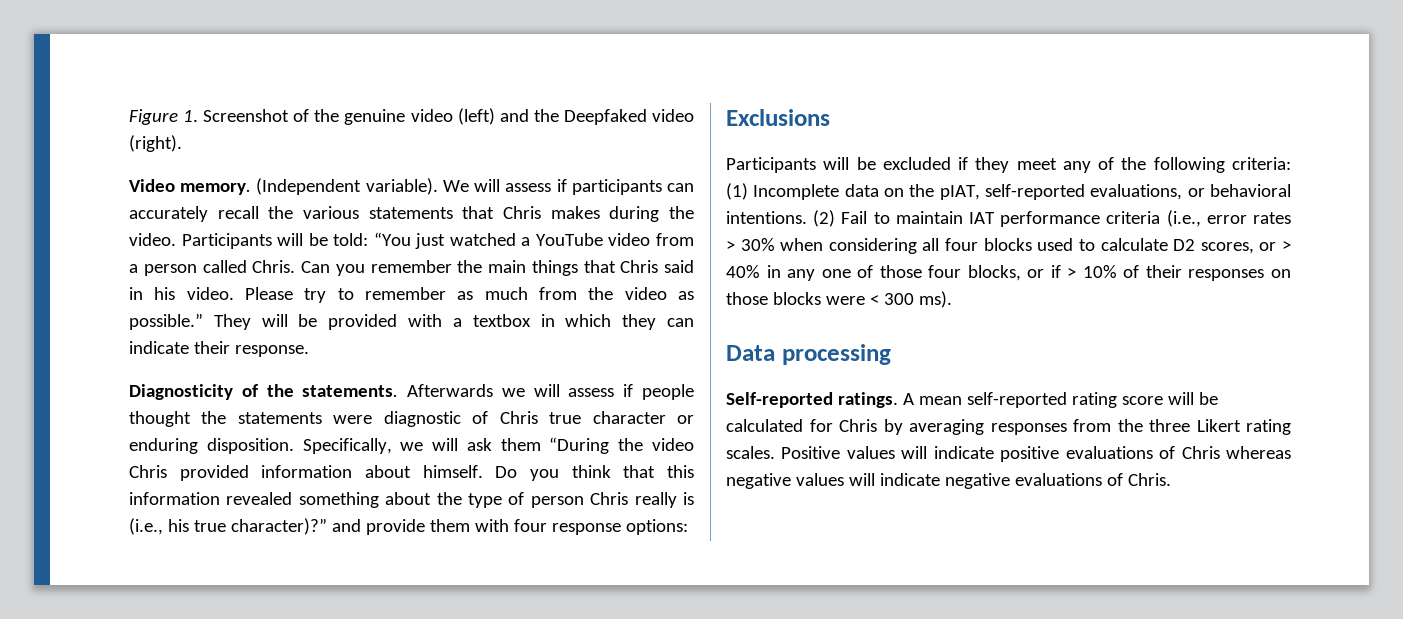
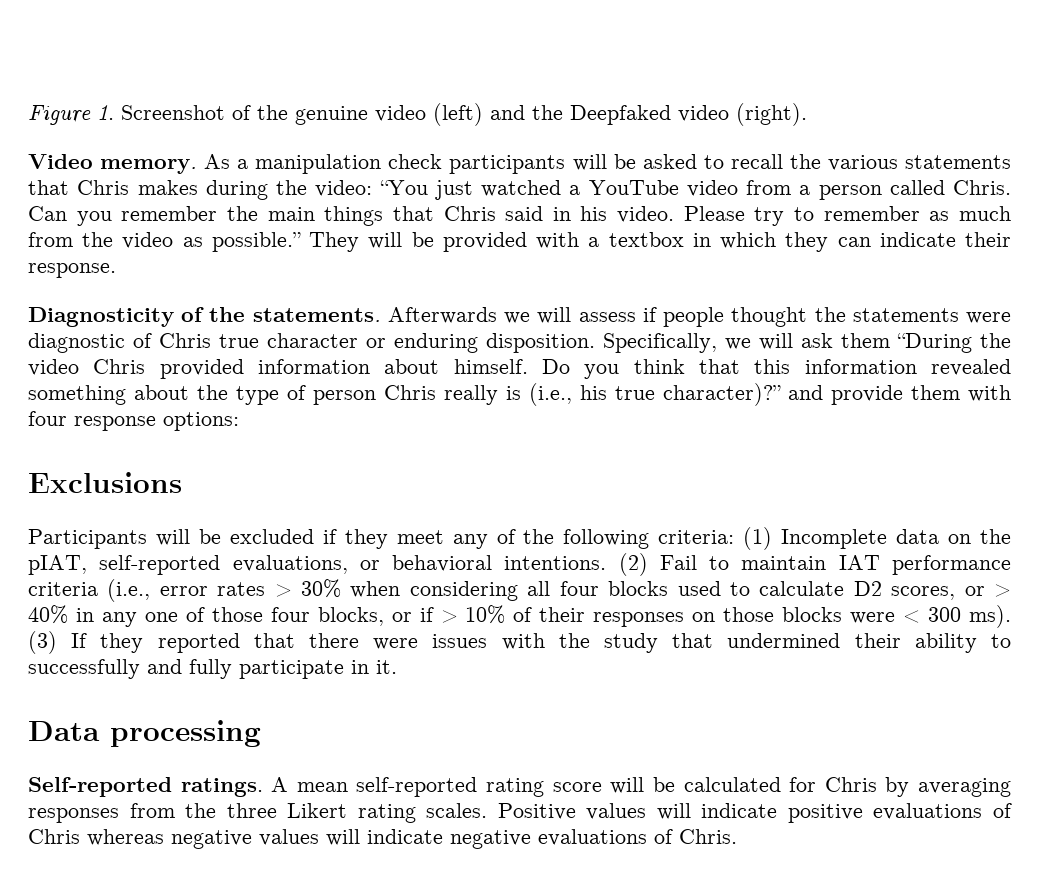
[256,178,694,195] [129,206,208,222] (Independent variable). We will assess if participants can accurately -> [204,154,724,174] As a manipulation check participants will be asked to
[129,233,369,249] video. Participants will be told: -> [315,180,373,197] video:
(952, 299) none -> [28,631,1012,654] [28,659,397,679] (3) If they reported that there were issues with the study that undermined their ability to successfully and fully participate in it.

